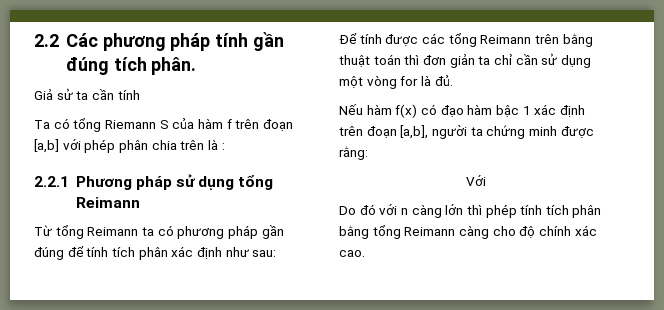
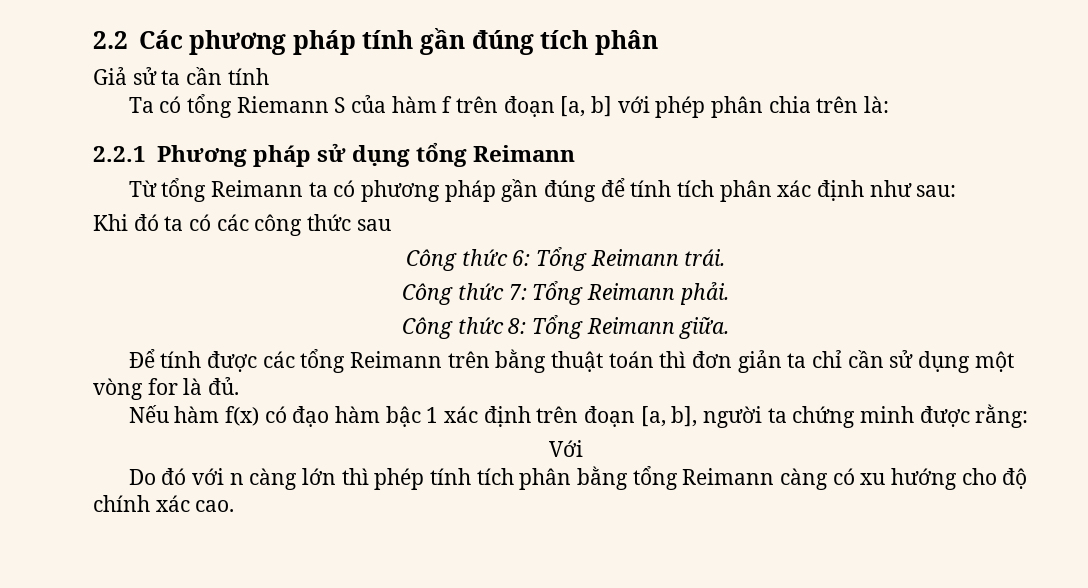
[151,57,197,75] phân. -> [594,30,658,55] phân
[34,139,59,153] [a,b] -> [560,96,612,117] [a, b]
[207,139,225,150] là : -> [863,96,889,113] là:
(277, 253) none -> [93,214,391,236] [405,247,726,271] [402,281,729,305] [401,315,730,339] // Khi đó ta có các công thức sau // Công thức 6: Tổng Reimann trái. // Công thức 7: Tổng Reimann phải. // Công thức 8: Tổng Reimann giữa.
[400,125,429,139] [a,b], -> [640,406,698,427] [a, b],
(489, 232) none -> [832,468,957,490] có xu hướng

